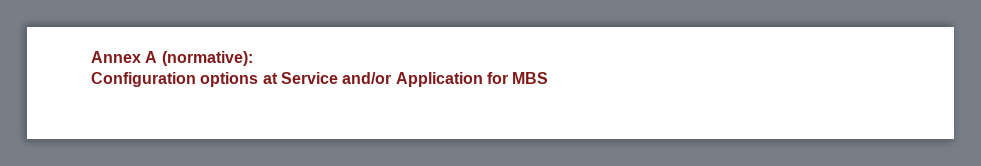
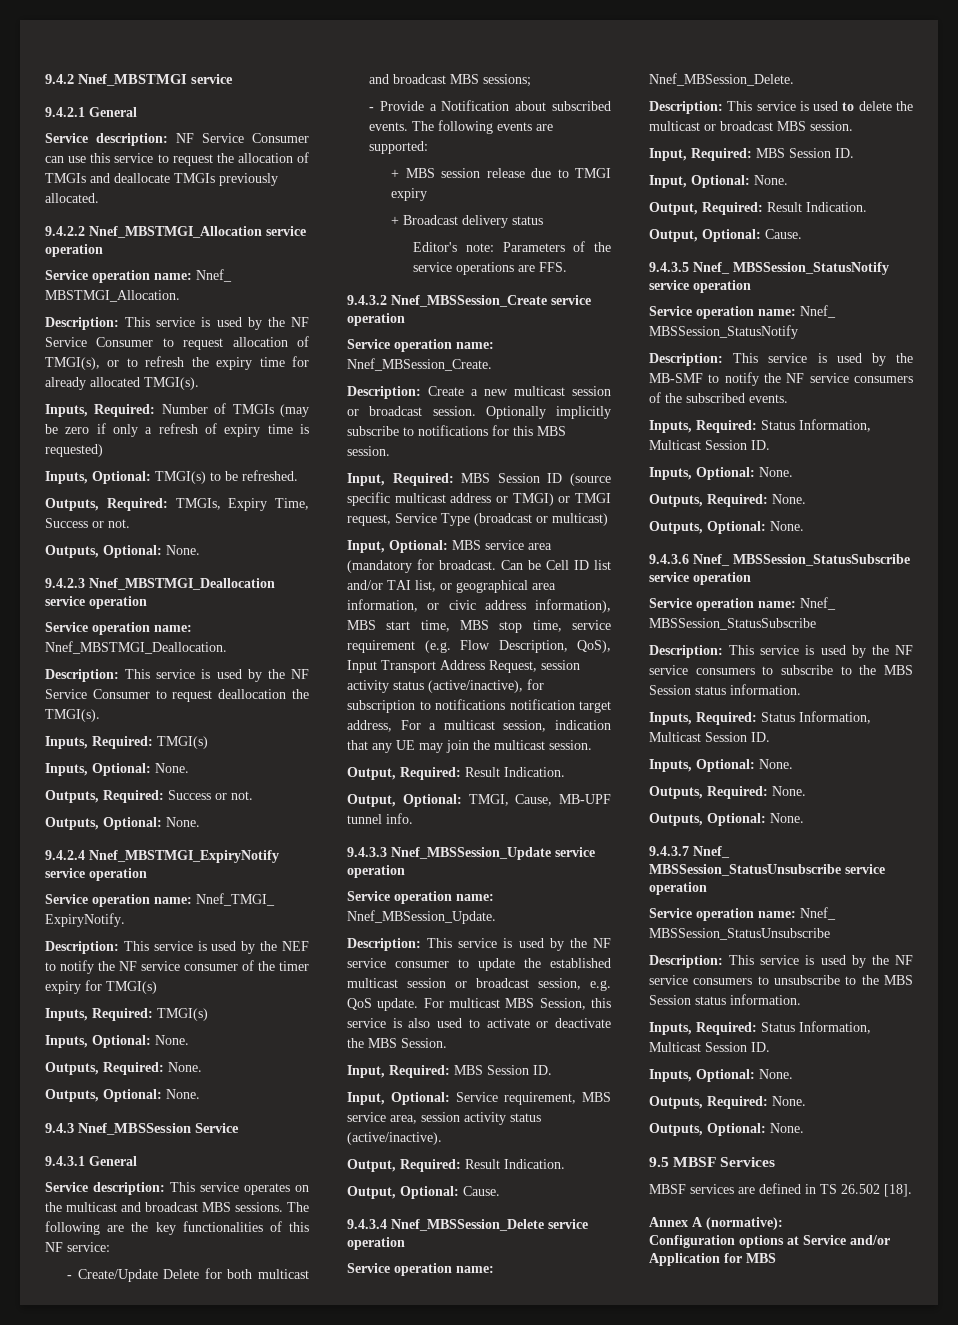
(91, 57) none -> [45,74,233,86] [45,107,137,117] [45,133,309,146] [45,152,309,166] [45,173,278,186] [45,193,99,203] [45,226,306,238] [45,244,103,257] [45,269,232,283] [45,290,180,302] [45,317,309,330] [45,336,309,350] [45,356,309,370] [45,377,199,390] [45,403,309,417] [45,423,309,437] [45,444,103,457] [45,470,298,484] [45,498,309,511] [45,518,130,528] [45,545,200,558] [45,578,275,590] [45,596,147,609] [45,622,192,635] [45,641,227,654] [45,669,309,682] [45,689,309,702] [45,709,100,722] [45,736,208,749] [45,763,189,776] [45,790,253,803] [45,817,200,830] [45,850,279,863] [45,868,147,881] [45,893,275,907] [45,913,125,927] [45,941,309,954] [45,960,309,974] [45,980,157,994] [45,1008,208,1021] [45,1035,189,1048] [45,1062,202,1075] [45,1089,200,1102] [45,1123,239,1135] [45,1156,137,1166] [45,1182,309,1195] [45,1202,309,1212] [45,1221,309,1235] [45,1242,110,1252] [67,1268,309,1282] [369,74,532,87] [369,100,611,111] [369,120,554,134] [369,141,429,154] [391,168,611,178] [391,188,428,201] [391,215,544,228] [413,241,611,252] [413,262,568,275] [347,295,591,307] [347,313,405,326] [347,339,494,352] [347,358,492,371] [347,386,611,399] [347,406,611,419] [347,425,566,436] [347,446,390,456] [347,473,611,486] [347,492,611,506] [347,513,608,526] [347,540,552,553] [347,559,611,573] [347,580,556,593] [347,599,611,613] [347,620,611,633] [347,640,611,653] [347,660,580,673] [347,679,544,693] [347,699,611,713] [347,720,611,732] [347,740,592,753] [347,767,565,780] [347,794,611,807] [347,813,413,824] [347,847,595,860] [347,865,405,878] [347,891,494,904] [347,910,496,924] [347,938,611,951] [347,958,611,971] [347,978,611,991] [347,998,611,1011] [347,1018,611,1028] [347,1038,447,1048] [347,1065,552,1078] [347,1092,611,1105] [347,1112,541,1125] [347,1132,442,1145] [347,1159,565,1172] [347,1186,500,1199] [347,1219,588,1231] [347,1237,405,1250] [347,1263,494,1276] [649,73,794,86] [649,101,913,114] [649,121,853,131] [649,148,854,161] [649,175,788,188] [649,202,867,215] [649,229,802,242] [649,262,889,275] [649,280,751,293] [649,305,836,319] [649,325,798,339] [649,353,913,366] [649,372,913,386] [649,392,788,403] [649,419,871,433] [649,440,770,450] [649,467,793,480] [649,494,806,507] [649,521,804,534] [649,554,910,566] [649,572,751,585] [649,597,836,611] [649,618,816,630] [649,645,913,658] [649,665,913,675] [649,684,801,695] [649,711,871,725] [649,732,770,742] [649,759,793,772] [649,786,806,799] [649,813,804,826] [649,846,730,858] [649,864,885,876] [649,882,707,895] [649,907,836,921] [649,928,830,940] [649,955,913,968] [649,975,913,985] [649,994,801,1005] [649,1021,871,1035] [649,1042,770,1052] [649,1069,793,1082] [649,1096,806,1109] [649,1123,804,1136] [649,1157,776,1167] [649,1183,912,1197] 9.4.2 Nnef_MBSTMGI service // 9.4.2.1 General // Service description: NF Service Consumer can use this service to request the allocation of TMGIs and deallocate TMGIs previously allocated. // 9.4.2.2 Nnef_MBSTMGI_Allocation service operation // Service operation name: Nnef_ MBSTMGI_Allocation. // Description: This service is used by the NF Service Consumer to request allocation of TMGI(s), or to refresh the expiry time for already allocated TMGI(s). // Inputs, Required: Number of TMGIs (may be zero if only a refresh of expiry time is requested) // Inputs, Optional: TMGI(s) to be refreshed. // Outputs, Required: TMGIs, Expiry Time, Success or not. // Outputs, Optional: None. // 9.4.2.3 Nnef_MBSTMGI_Deallocation service operation // Service operation name: Nnef_MBSTMGI_Deallocation. // Description: This service is used by the NF Service Consumer to request deallocation the TMGI(s). // Inputs, Required: TMGI(s) // Inputs, Optional: None. // Outputs, Required: Success or not. // Outputs, Optional: None. // 9.4.2.4 Nnef_MBSTMGI_ExpiryNotify service operation // Service operation name: Nnef_TMGI_ ExpiryNotify. // Description: This service is used by the NEF to notify the NF service consumer of the timer expiry for TMGI(s) // Inputs, Required: TMGI(s) // Inputs, Optional: None. // Outputs, Required: None. // Outputs, Optional: None. // 9.4.3 Nnef_MBSSession Service // 9.4.3.1 General // Service description: This service operates on the multicast and broadcast MBS sessions. The following are the key functionalities of this NF service: // - Create/Update Delete for both multicast and broadcast MBS sessions; // - Provide a Notification about subscribed events. The following events are supported: // + MBS session release due to TMGI expiry // + Broadcast delivery status // Editor's note: Parameters of the service operations are FFS. // 9.4.3.2 Nnef_MBSSession_Create service operation // Service operation name: Nnef_MBSession_Create. // Description: Create a new multicast session or broadcast session. Optionally implicitly subscribe to notifications for this MBS session. // Input, Required: MBS Session ID (source specific multicast address or TMGI) or TMGI request, Service Type (broadcast or multicast) // Input, Optional: MBS service area (mandatory for broadcast. Can be Cell ID list and/or TAI list, or geographical area information, or civic address information), MBS start time, MBS stop time, service requirement (e.g. Flow Description, QoS), Input Transport Address Request, session activity status (active/inactive), for subscription to notifications notification target address, For a multicast session, indication that any UE may join the multicast session. // Output, Required: Result Indication. // Output, Optional: TMGI, Cause, MB-UPF tunnel info. // 9.4.3.3 Nnef_MBSSession_Update service operation // Service operation name: Nnef_MBSession_Update. // Description: This service is used by the NF service consumer to update the established multicast session or broadcast session, e.g. QoS update. For multicast MBS Session, this service is also used to activate or deactivate the MBS Session. // Input, Required: MBS Session ID. // Input, Optional: Service requirement, MBS service area, session activity status (active/inactive). // Output, Required: Result Indication. // Output, Optional: Cause. // 9.4.3.4 Nnef_MBSSession_Delete service operation // Service operation name: Nnef_MBSession_Delete. // Description: This service is used to delete the multicast or broadcast MBS session. // Input, Required: MBS Session ID. // Input, Optional: None. // Output, Required: Result Indication. // Output, Optional: Cause. // 9.4.3.5 Nnef_ MBSSession_StatusNotify service operation // Service operation name: Nnef_ MBSSession_StatusNotify // Description: This service is used by the MB-SMF to notify the NF service consumers of the subscribed events. // Inputs, Required: Status Information, Multicast Session ID. // Inputs, Optional: None. // Outputs, Required: None. // Outputs, Optional: None. // 9.4.3.6 Nnef_ MBSSession_StatusSubscribe service operation // Service operation name: Nnef_ MBSSession_StatusSubscribe // Description: This service is used by the NF service consumers to subscribe to the MBS Session status information. // Inputs, Required: Status Information, Multicast Session ID. // Inputs, Optional: None. // Outputs, Required: None. // Outputs, Optional: None. // 9.4.3.7 Nnef_ MBSSession_StatusUnsubscribe service operation // Service operation name: Nnef_ MBSSession_StatusUnsubscribe // Description: This service is used by the NF service consumers to unsubscribe to the MBS Session status information. // Inputs, Required: Status Information, Multicast Session ID. // Inputs, Optional: None. // Outputs, Required: None. // Outputs, Optional: None. // 9.5 MBSF Services // MBSF services are defined in TS 26.502 [18]. //

